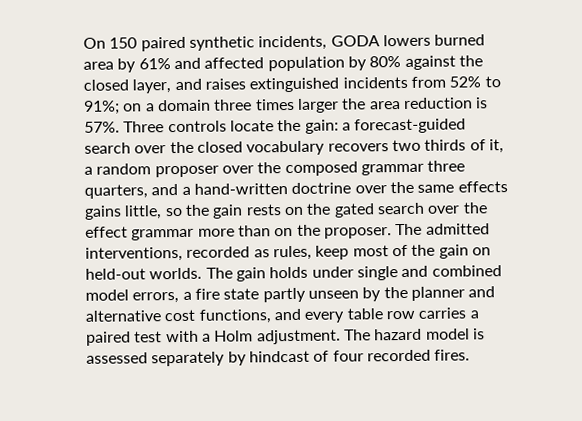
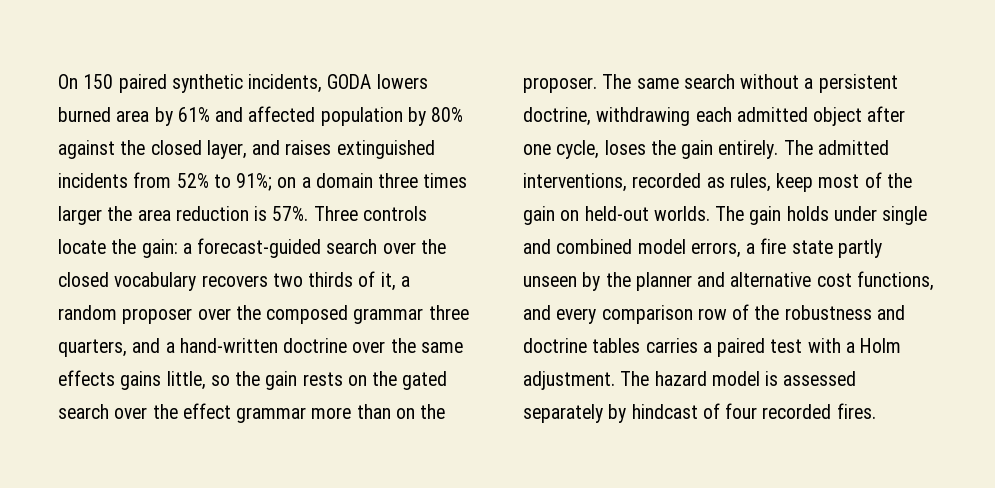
(423, 229) none -> [636,74,898,93] [523,106,906,126] [523,140,813,159] same search without a persistent doctrine, withdrawing each admitted object after one cycle, loses the gain entirely. The
[346,308,415,320] table row -> [601,304,905,324] [523,338,641,353] comparison row of the robustness and doctrine tables

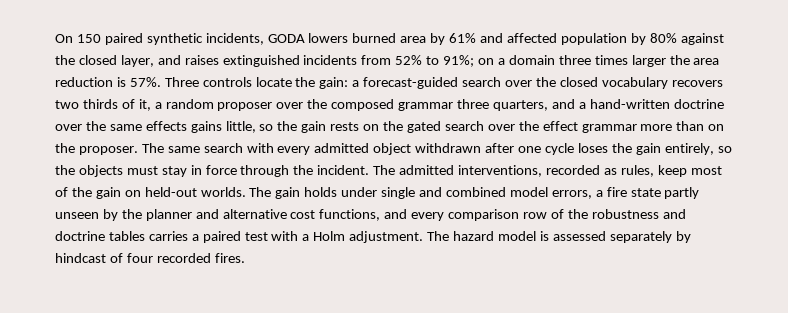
[740,74,898,93] [523,107,732,126] without a persistent doctrine, withdrawing each -> [246,143,311,155] with every
(863, 116) none -> [415,143,482,153] withdrawn
[556,140,600,159] cycle, -> [544,143,574,155] cycle
[718,140,779,159] entirely. -> [664,143,732,155] [55,165,370,177] entirely, so the objects must stay in force through the incident.

